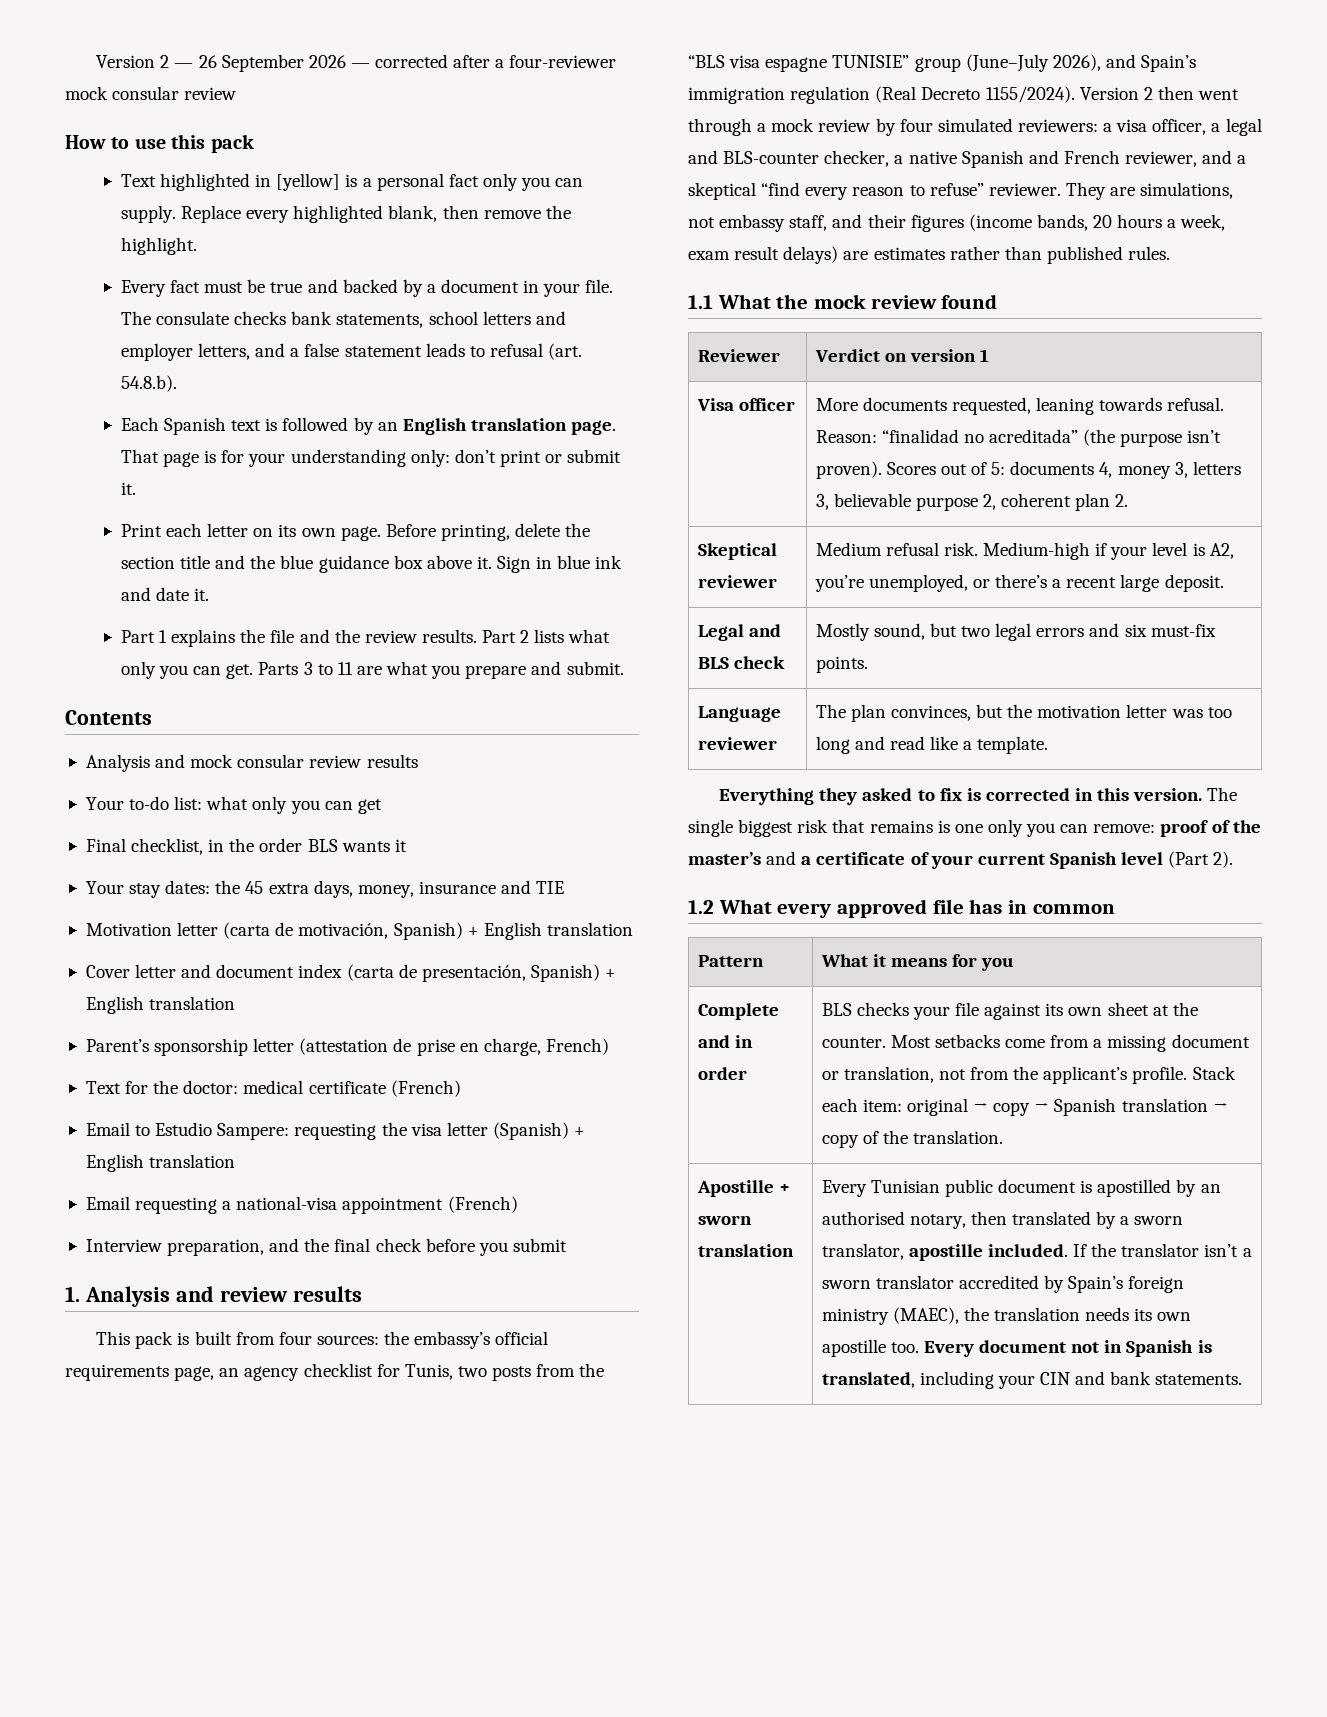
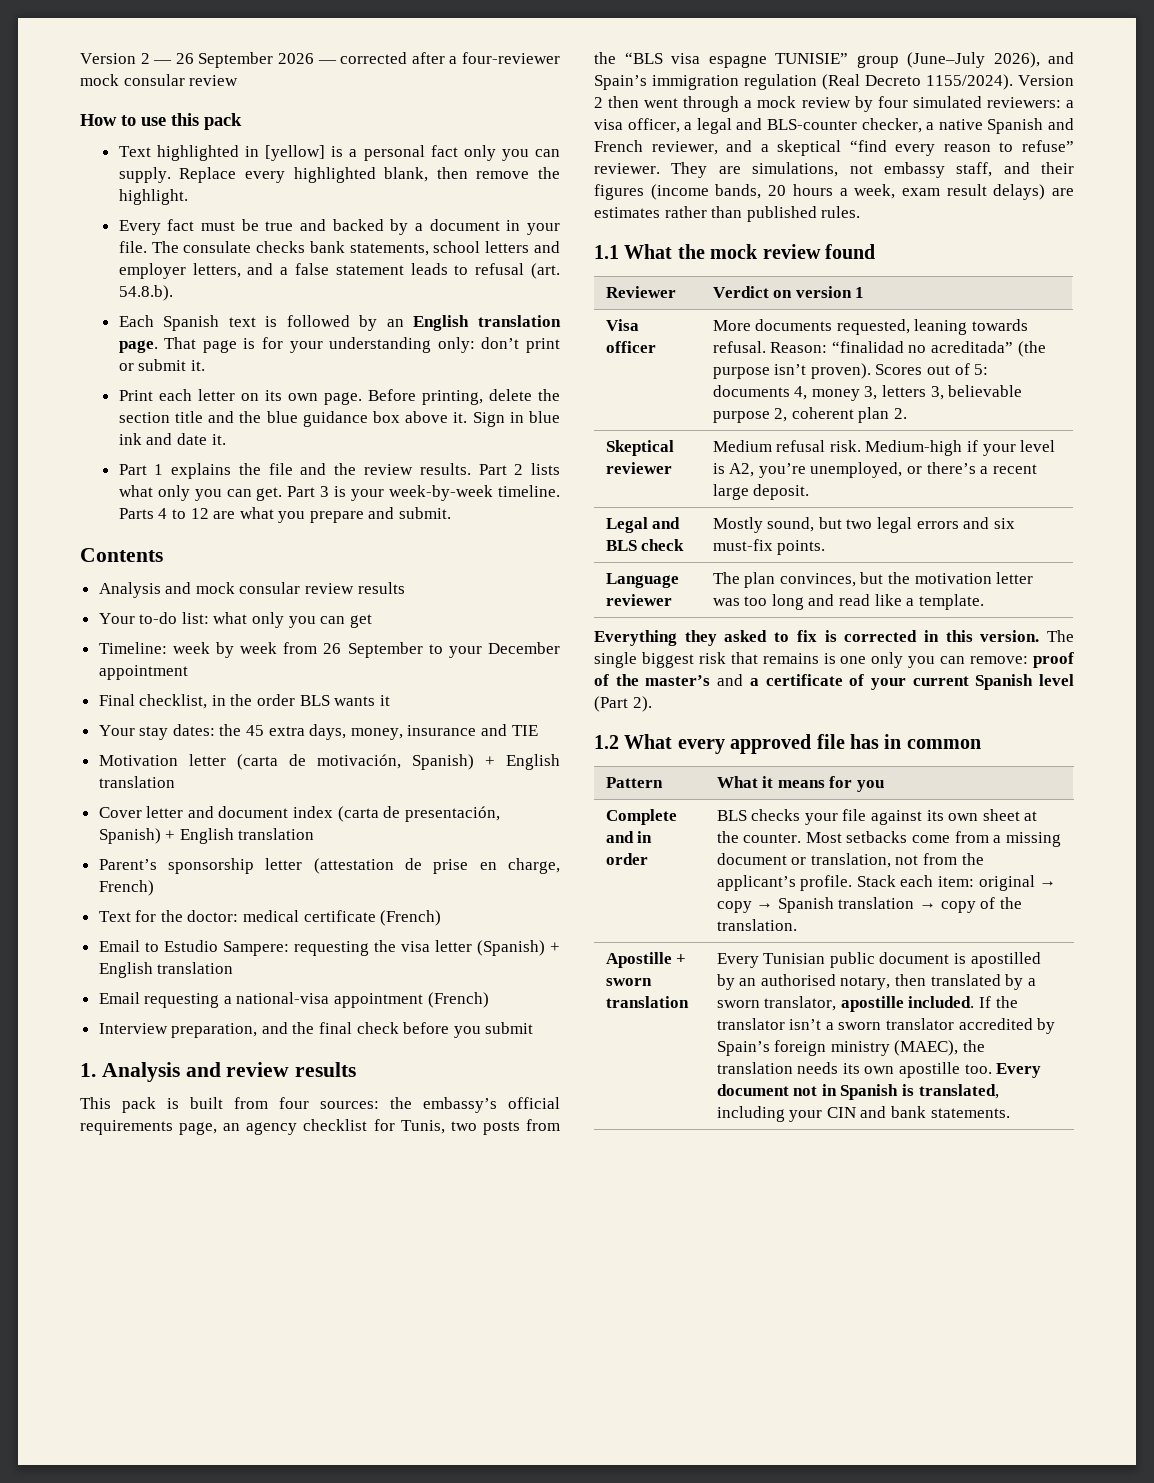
[258,662,353,675] Parts 3 to 11 -> [287,485,560,501] [118,508,209,519] Part 3 is your week-by-week timeline. Parts 4 to 12
(382, 806) none -> [98,642,560,658] [98,665,188,680] // Timeline: week by week from 26 September to your December appointment

